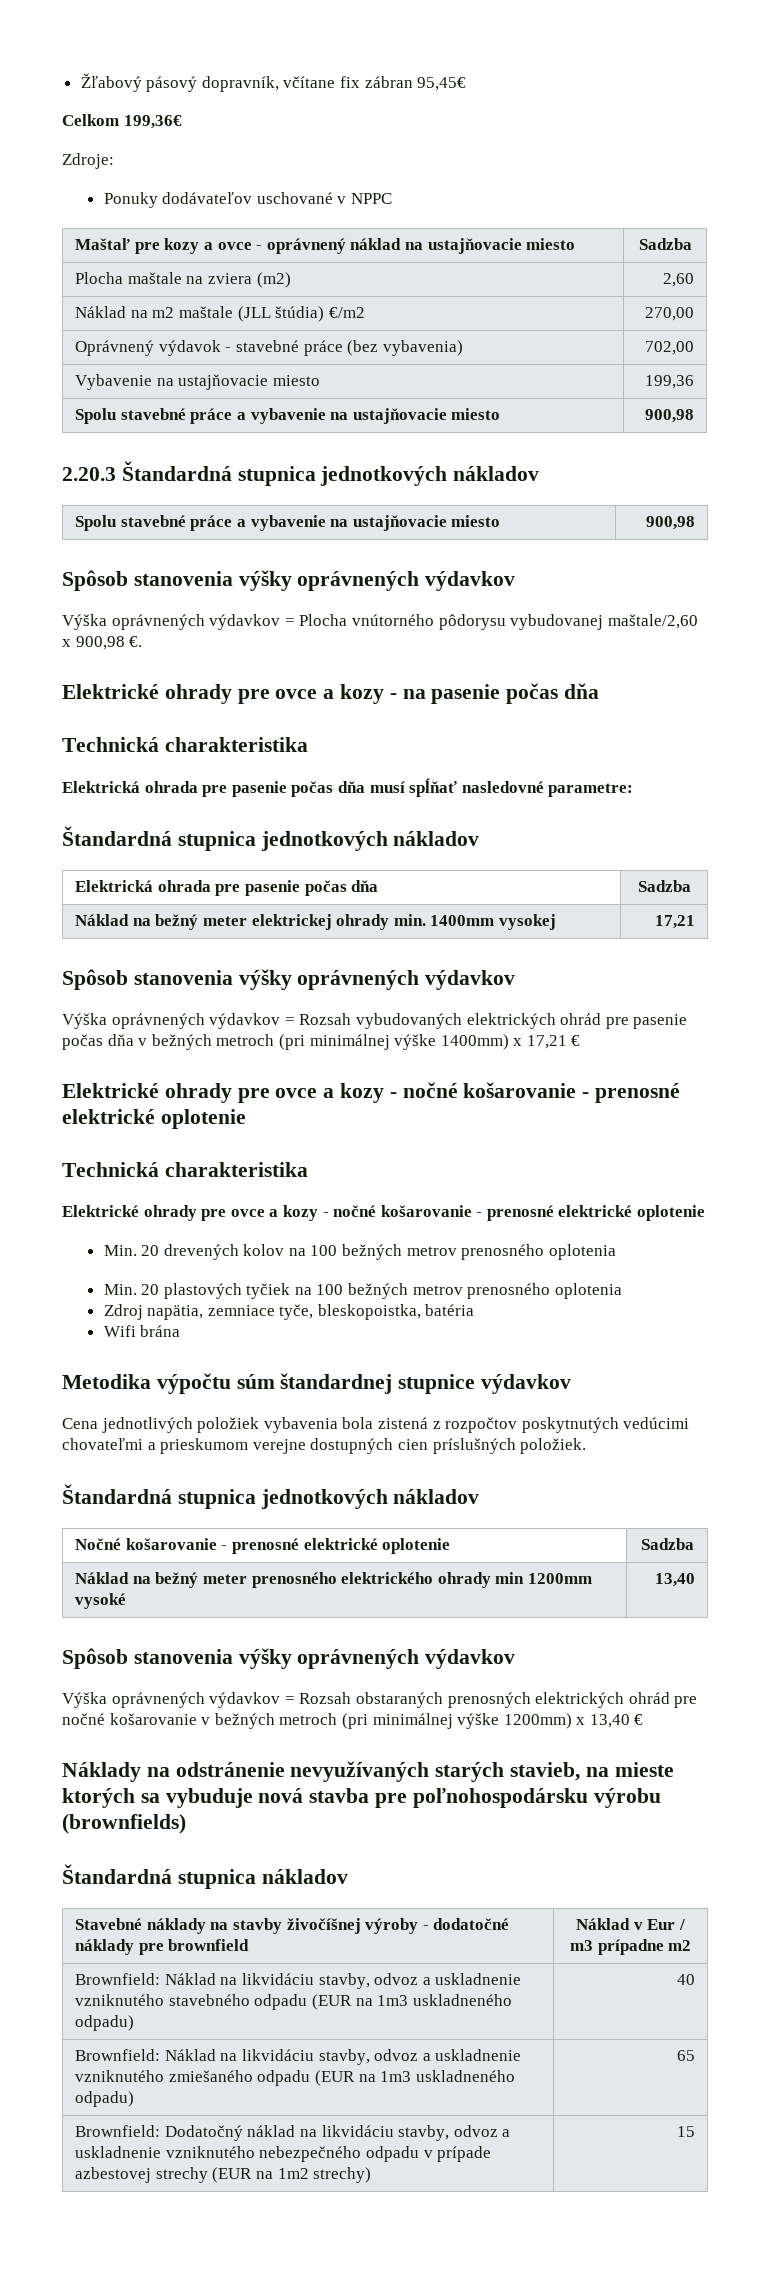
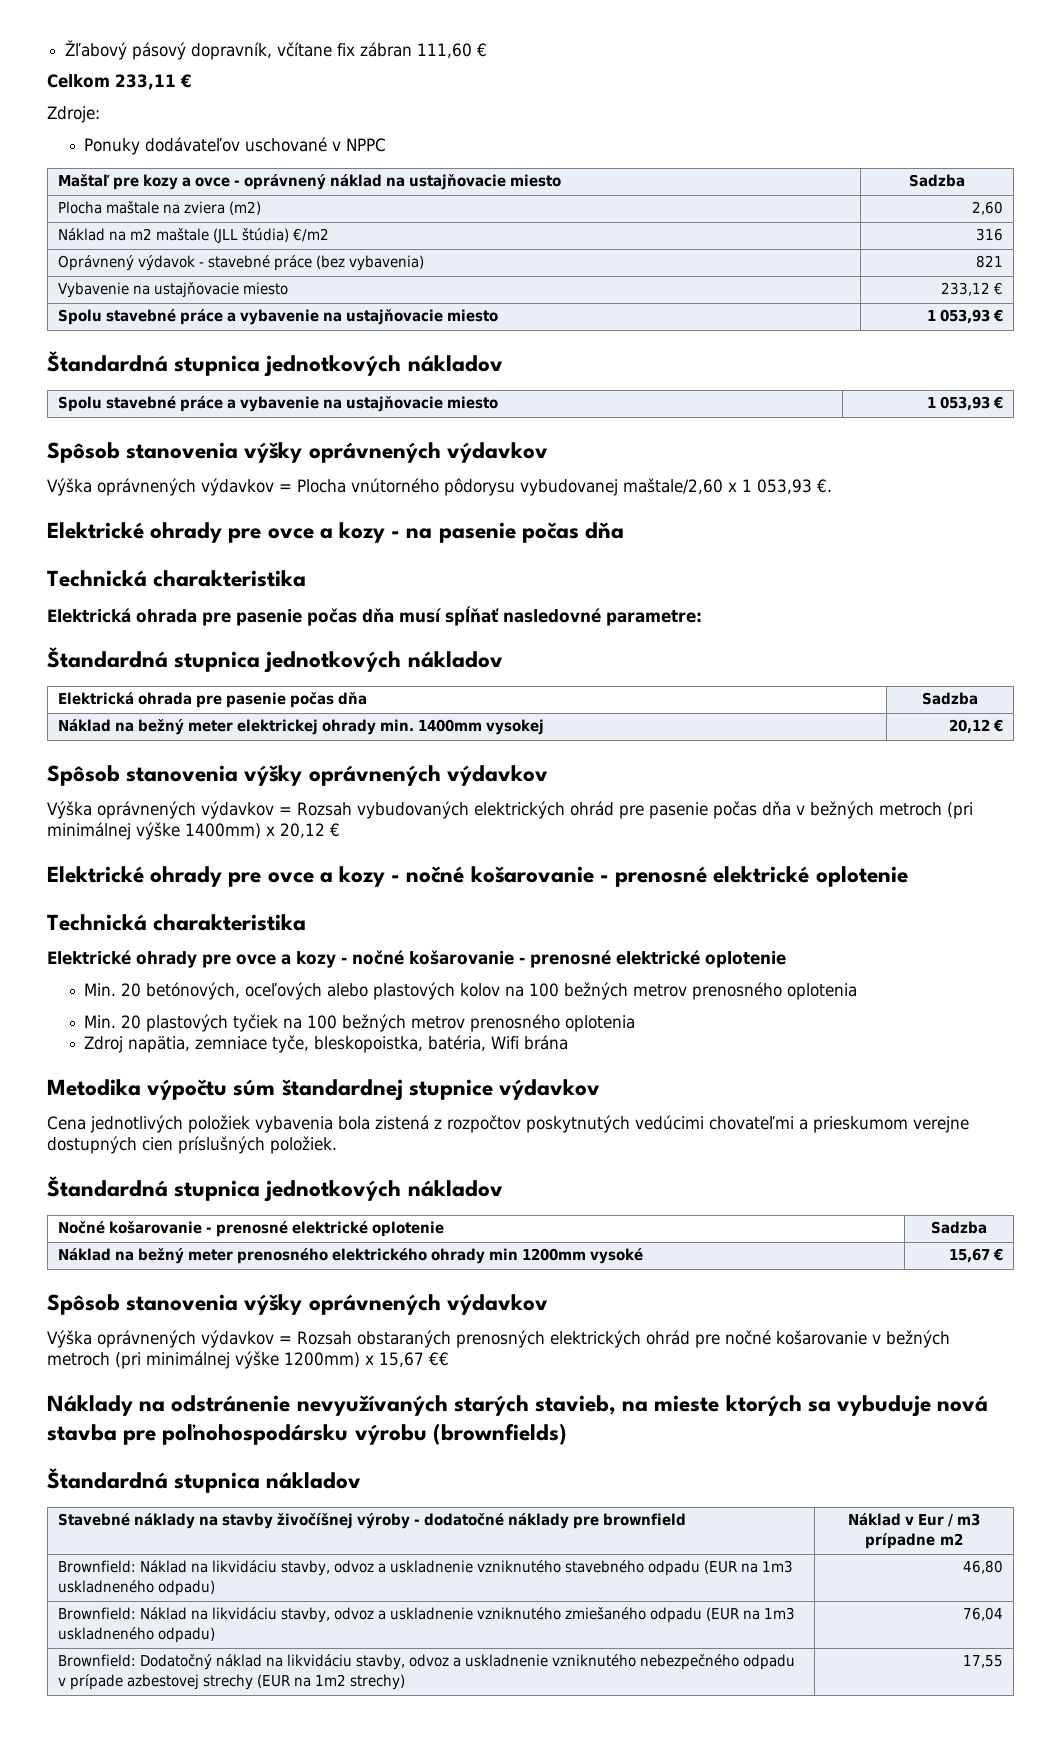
[417,77,467,91] 95,45€ -> [417,43,488,58] 111,60 €
[123,115,182,129] 199,36€ -> [115,74,192,90] 233,11 €
[644,307,694,321] 270,00 -> [976,228,1004,241] 316
[644,341,694,355] 702,00 -> [976,255,1004,268] 821
[644,375,694,389] [75,408,501,424] [644,409,694,423] [62,467,116,481] 199,36 // Spolu stavebné práce a vybavenie na ustajňovacie miesto | 900,98 // 2.20.3 -> [941,282,1004,296] [57,309,498,325] [927,309,1004,324] 233,12 € // Spolu stavebné práce a vybavenie na ustajňovacie miesto | 1 053,93 € //
[645,516,695,530] 900,98 -> [927,396,1004,411] 1 053,93 €
[75,636,125,650] 900,98 -> [742,479,812,494] 1 053,93
[654,915,695,929] 17,21 -> [949,719,1004,734] 20,12 €
[526,1035,567,1049] 17,21 -> [280,823,325,838] 20,12
[163,1244,239,1260] drevených -> [146,982,456,1000] betónových, oceľových alebo plastových
[425,1304,475,1316] batéria // -> [428,1035,487,1051] batéria,
[654,1573,695,1587] 13,40 -> [949,1248,1004,1263] 15,67 €
[589,1714,644,1728] 13,40 € -> [379,1352,449,1367] 15,67 €€
[676,1974,695,1985] 40 -> [963,1560,1004,1574] 46,80
[676,2050,695,2061] 65 -> [963,1607,1004,1621] 76,04
[676,2126,695,2137] 15 -> [963,1655,1004,1668] 17,55

